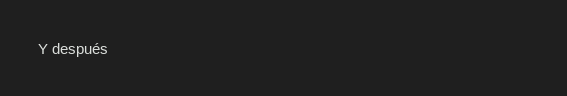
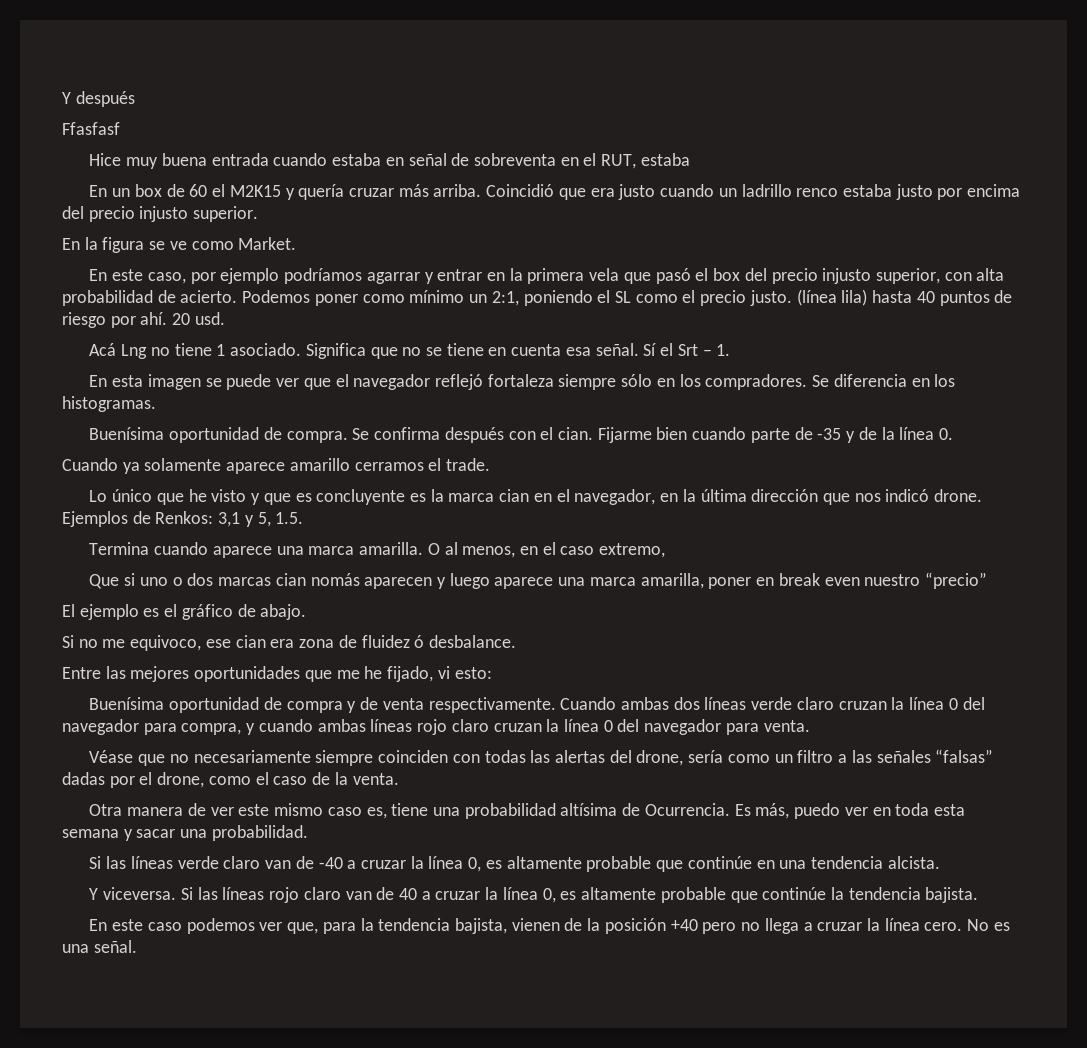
(109, 50) none -> [62,122,120,135] [89,153,690,169] [89,184,1021,200] [62,206,259,222] [62,237,297,253] [89,268,1005,284] [62,289,1013,306] [62,312,225,328] [89,343,731,359] [89,374,956,390] [62,396,156,412] [89,427,953,443] [62,458,491,474] [89,489,983,505] [62,511,304,527] [89,542,666,558] [89,572,987,589] [62,604,307,620] [62,635,516,651] [62,666,492,682] [89,697,985,713] [62,719,810,735] [89,749,994,766] [62,772,399,788] [89,803,965,819] [62,825,308,841] [89,856,940,872] [89,887,979,903] [89,918,1010,934] [62,940,137,953] // Ffasfasf // Hice muy buena entrada cuando estaba en señal de sobreventa en el RUT, estaba // En un box de 60 el M2K15 y quería cruzar más arriba. Coincidió que era justo cuando un ladrillo renco estaba justo por encima del precio injusto superior. // En la figura se ve como Market. // En este caso, por ejemplo podríamos agarrar y entrar en la primera vela que pasó el box del precio injusto superior, con alta probabilidad de acierto. Podemos poner como mínimo un 2:1, poniendo el SL como el precio justo. (línea lila) hasta 40 puntos de riesgo por ahí. 20 usd. // Acá Lng no tiene 1 asociado. Significa que no se tiene en cuenta esa señal. Sí el Srt – 1. // En esta imagen se puede ver que el navegador reflejó fortaleza siempre sólo en los compradores. Se diferencia en los histogramas. // Buenísima oportunidad de compra. Se confirma después con el cian. Fijarme bien cuando parte de -35 y de la línea 0. // Cuando ya solamente aparece amarillo cerramos el trade. // Lo único que he visto y que es concluyente es la marca cian en el navegador, en la última dirección que nos indicó drone. Ejemplos de Renkos: 3,1 y 5, 1.5. // Termina cuando aparece una marca amarilla. O al menos, en el caso extremo, // Que si uno o dos marcas cian nomás aparecen y luego aparece una marca amarilla, poner en break even nuestro “precio” // El ejemplo es el gráfico de abajo. // Si no me equivoco, ese cian era zona de fluidez ó desbalance. // Entre las mejores oportunidades que me he fijado, vi esto: // Buenísima oportunidad de compra y de venta respectivamente. Cuando ambas dos líneas verde claro cruzan la línea 0 del navegador para compra, y cuando ambas líneas rojo claro cruzan la línea 0 del navegador para venta. // Véase que no necesariamente siempre coinciden con todas las alertas del drone, sería como un filtro a las señales “falsas” dadas por el drone, como el caso de la venta. // Otra manera de ver este mismo caso es, tiene una probabilidad altísima de Ocurrencia. Es más, puedo ver en toda esta semana y sacar una probabilidad. // Si las líneas verde claro van de -40 a cruzar la línea 0, es altamente probable que continúe en una tendencia alcista. // Y viceversa. Si las líneas rojo claro van de 40 a cruzar la línea 0, es altamente probable que continúe la tendencia bajista. // En este caso podemos ver que, para la tendencia bajista, vienen de la posición +40 pero no llega a cruzar la línea cero. No es una señal.

